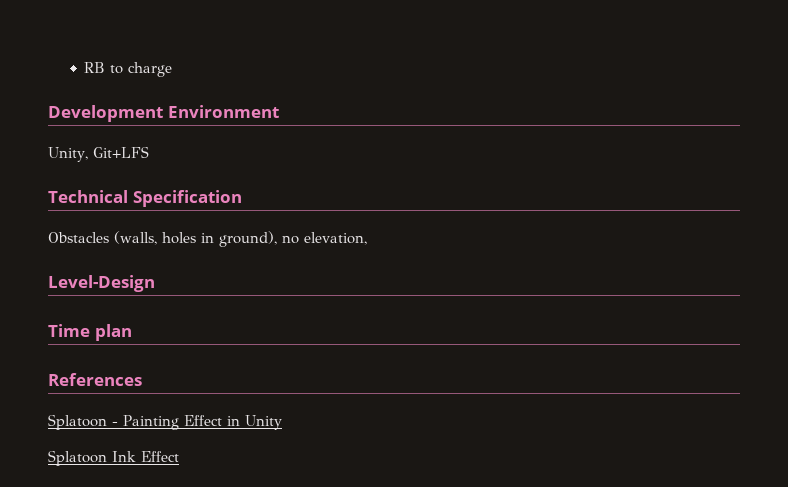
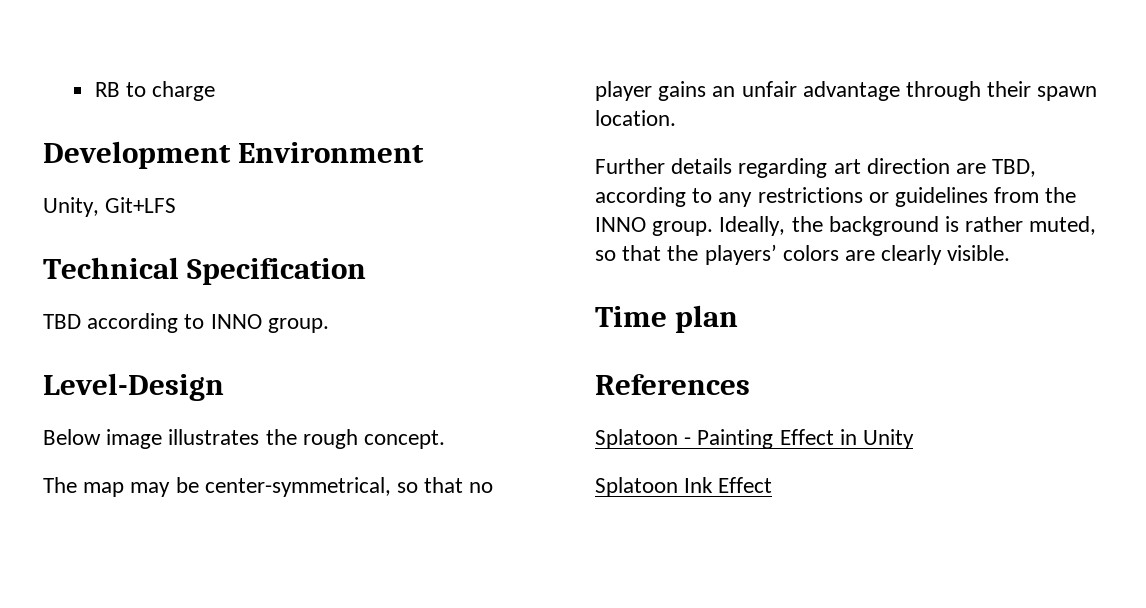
[48,231,367,247] [48,275,155,292] Obstacles (walls, holes in ground), no elevation, // Level-Design -> [43,313,329,333] [43,373,224,401] [43,429,446,449] [43,477,494,497] [595,81,1098,101] [595,110,676,126] [595,158,1037,178] [595,187,1077,207] [595,216,1097,236] [595,244,1011,265] TBD according to INNO group. // Level-Design // Below image illustrates the rough concept. // The map may be center-symmetrical, so that no player gains an unfair advantage through their spawn location. // Further details regarding art direction are TBD, according to any restrictions or guidelines from the INNO group. Ideally, the background is rather muted, so that the players’ colors are clearly visible.

